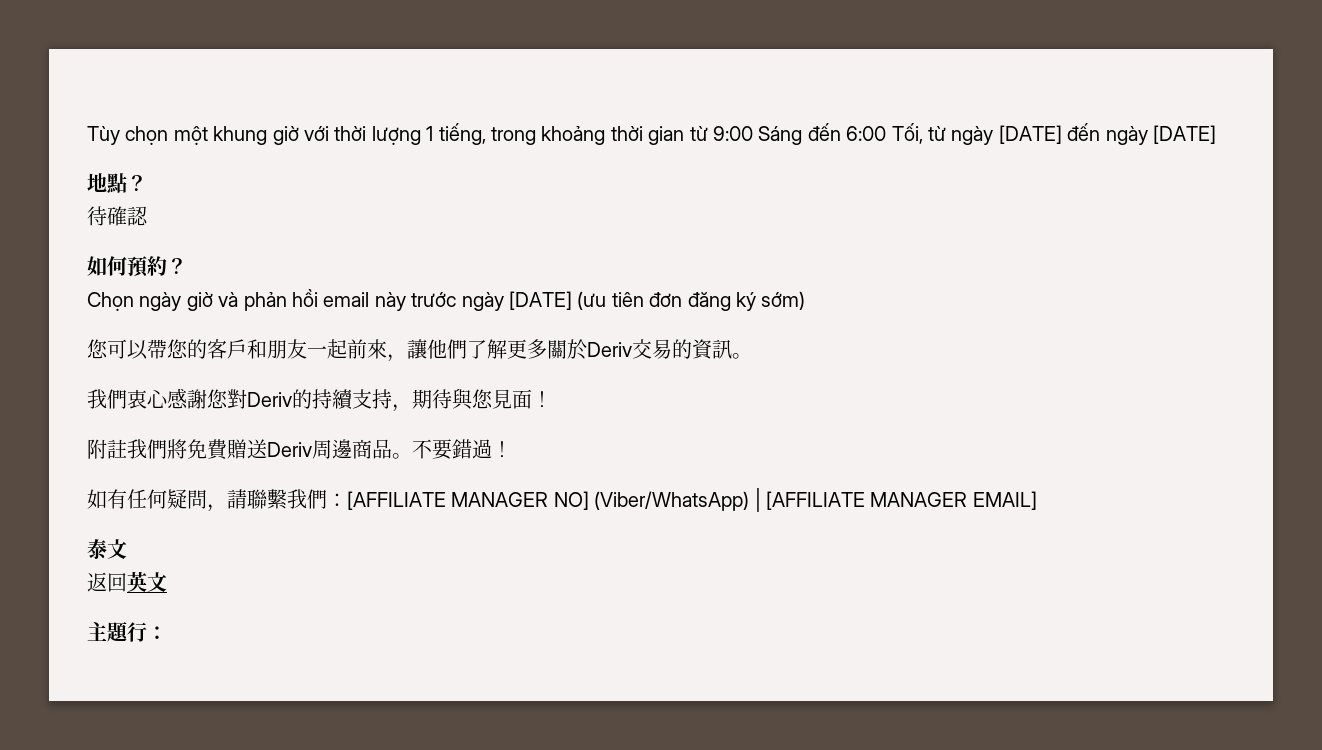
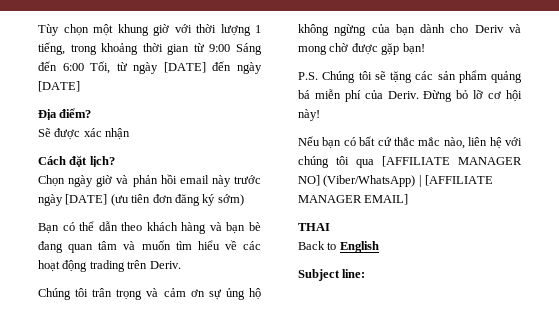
[87,173,147,194] [87,206,148,226] [87,256,187,277] 地點？ // 待確認 // 如何預約？ -> [38,108,92,120] [38,128,131,140] [38,155,115,167] Địa điểm? // Sẽ được xác nhận // Cách đặt lịch?
[87,339,752,362] [87,388,552,412] [87,439,512,460] [87,489,347,512] 您可以帶您的客戶和朋友一起前來，讓他們了解更多關於Deriv交易的資訊。 // 我們衷心感謝您對Deriv的持續支持，期待與您見面！ // 附註我們將免費贈送Deriv周邊商品。不要錯過！ // 如有任何疑問，請聯繫我們： -> [38,221,261,234] [38,240,261,253] [38,260,181,272] [38,288,261,300] [298,24,521,36] [298,43,425,55] [298,70,522,83] [298,89,522,102] [298,109,320,121] [298,136,522,149] [298,156,374,168] Bạn có thể dẫn theo khách hàng và bạn bè đang quan tâm và muốn tìm hiểu về các hoạt động trading trên Deriv. // Chúng tôi trân trọng và cảm ơn sự ủng hộ không ngừng của bạn dành cho Deriv và mong chờ được gặp bạn! // P.S. Chúng tôi sẽ tặng các sản phẩm quảng bá miễn phí của Deriv. Đừng bỏ lỡ cơ hội này! // Nếu bạn có bất cứ thắc mắc nào, liên hệ với chúng tôi qua
[87,539,127,559] [87,571,167,592] [87,622,167,642] 泰文 // 返回英文 // 主題行： -> [298,223,330,231] [298,241,379,253] [298,269,366,281] THAI // Back to English // Subject line:

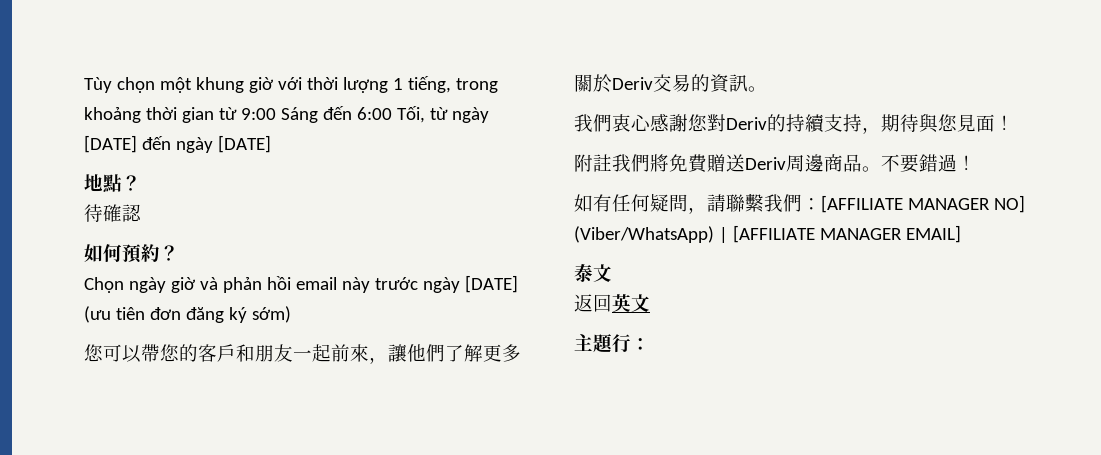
[38,108,92,120] [38,128,131,140] [38,155,115,167] Địa điểm? // Sẽ được xác nhận // Cách đặt lịch? -> [84,174,141,193] [84,204,142,222] [84,244,179,263] 地點？ // 待確認 // 如何預約？
[38,221,261,234] [38,240,261,253] [38,260,181,272] [38,288,261,300] [298,24,521,36] [298,43,425,55] [298,70,522,83] [298,89,522,102] [298,109,320,121] [298,136,522,149] [298,156,374,168] Bạn có thể dẫn theo khách hàng và bạn bè đang quan tâm và muốn tìm hiểu về các hoạt động trading trên Deriv. // Chúng tôi trân trọng và cảm ơn sự ủng hộ không ngừng của bạn dành cho Deriv và mong chờ được gặp bạn! // P.S. Chúng tôi sẽ tặng các sản phẩm quảng bá miễn phí của Deriv. Đừng bỏ lỡ cơ hội này! // Nếu bạn có bất cứ thắc mắc nào, liên hệ với chúng tôi qua -> [84,344,521,364] [574,74,767,93] [574,113,1014,134] [574,154,976,173] [574,193,821,214] 您可以帶您的客戶和朋友一起前來，讓他們了解更多關於Deriv交易的資訊。 // 我們衷心感謝您對Deriv的持續支持，期待與您見面！ // 附註我們將免費贈送Deriv周邊商品。不要錯過！ // 如有任何疑問，請聯繫我們：
[298,223,330,231] [298,241,379,253] [298,269,366,281] THAI // Back to English // Subject line: -> [574,263,612,282] [574,294,650,312] [574,334,650,353] 泰文 // 返回英文 // 主題行：

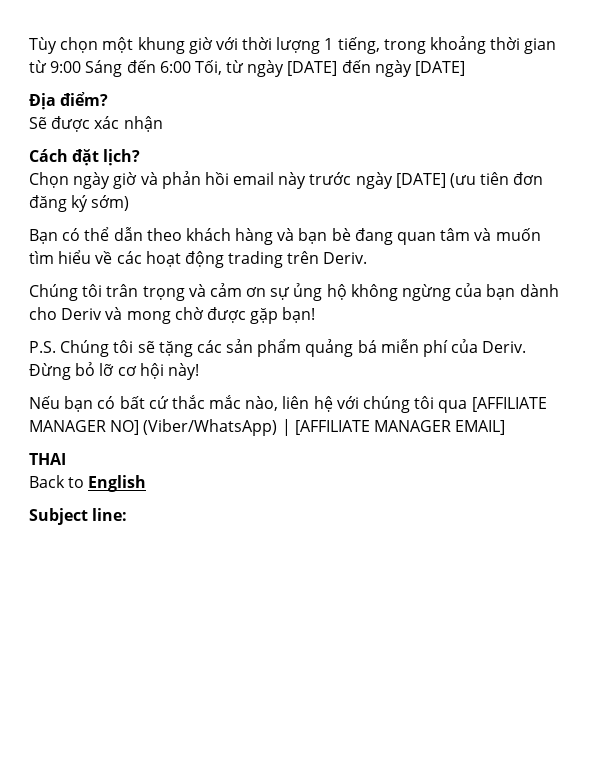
[84,174,141,193] [84,204,142,222] [84,244,179,263] 地點？ // 待確認 // 如何預約？ -> [29,92,109,110] [29,116,163,132] [29,149,141,166] Địa điểm? // Sẽ được xác nhận // Cách đặt lịch?
[84,344,521,364] [574,74,767,93] [574,113,1014,134] [574,154,976,173] [574,193,821,214] 您可以帶您的客戶和朋友一起前來，讓他們了解更多關於Deriv交易的資訊。 // 我們衷心感謝您對Deriv的持續支持，期待與您見面！ // 附註我們將免費贈送Deriv周邊商品。不要錯過！ // 如有任何疑問，請聯繫我們： -> [29,227,541,245] [29,250,368,268] [29,283,559,301] [29,307,316,324] [29,339,527,357] [29,362,199,380] [29,395,468,413] Bạn có thể dẫn theo khách hàng và bạn bè đang quan tâm và muốn tìm hiểu về các hoạt động trading trên Deriv. // Chúng tôi trân trọng và cảm ơn sự ủng hộ không ngừng của bạn dành cho Deriv và mong chờ được gặp bạn! // P.S. Chúng tôi sẽ tặng các sản phẩm quảng bá miễn phí của Deriv. Đừng bỏ lỡ cơ hội này! // Nếu bạn có bất cứ thắc mắc nào, liên hệ với chúng tôi qua
[574,263,612,282] [574,294,650,312] [574,334,650,353] 泰文 // 返回英文 // 主題行： -> [29,453,66,465] [29,475,147,492] [29,508,128,525] THAI // Back to English // Subject line:

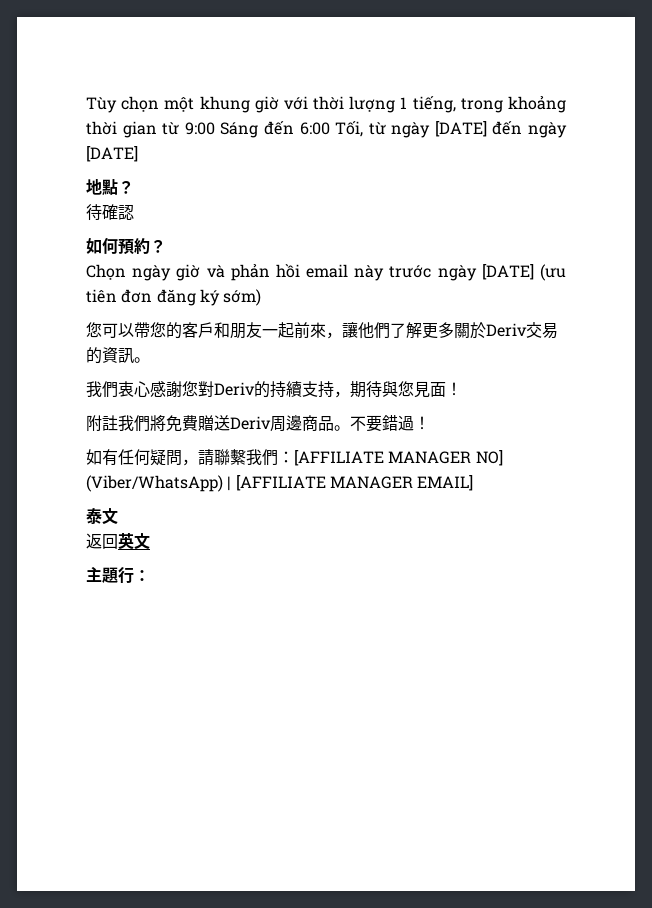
[29,92,109,110] [29,116,163,132] [29,149,141,166] Địa điểm? // Sẽ được xác nhận // Cách đặt lịch? -> [86,179,134,195] [86,204,134,221] [86,237,166,255] 地點？ // 待確認 // 如何預約？
[29,227,541,245] [29,250,368,268] [29,283,559,301] [29,307,316,324] [29,339,527,357] [29,362,199,380] [29,395,468,413] Bạn có thể dẫn theo khách hàng và bạn bè đang quan tâm và muốn tìm hiểu về các hoạt động trading trên Deriv. // Chúng tôi trân trọng và cảm ơn sự ủng hộ không ngừng của bạn dành cho Deriv và mong chờ được gặp bạn! // P.S. Chúng tôi sẽ tặng các sản phẩm quảng bá miễn phí của Deriv. Đừng bỏ lỡ cơ hội này! // Nếu bạn có bất cứ thắc mắc nào, liên hệ với chúng tôi qua -> [86,322,558,339] [86,347,150,364] [86,381,462,398] [86,415,430,432] [86,449,294,466] 您可以帶您的客戶和朋友一起前來，讓他們了解更多關於Deriv交易的資訊。 // 我們衷心感謝您對Deriv的持續支持，期待與您見面！ // 附註我們將免費贈送Deriv周邊商品。不要錯過！ // 如有任何疑問，請聯繫我們：
[29,453,66,465] [29,475,147,492] [29,508,128,525] THAI // Back to English // Subject line: -> [86,508,118,525] [86,533,150,550] [86,566,150,584] 泰文 // 返回英文 // 主題行：

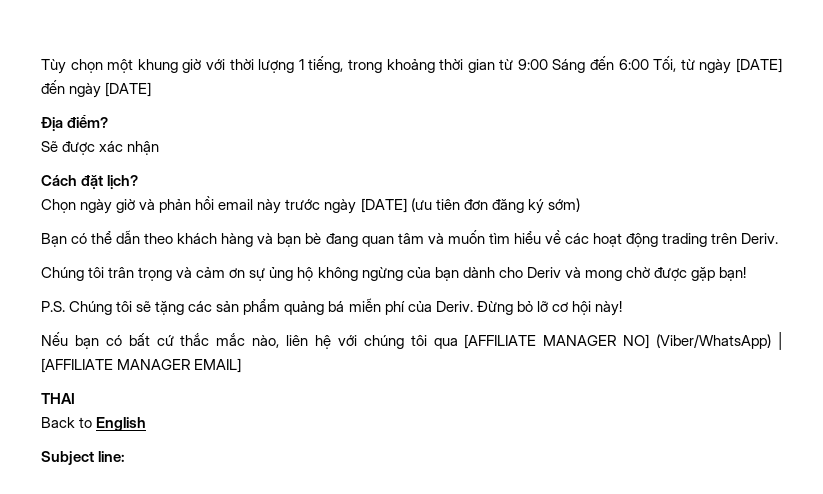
[86,179,134,195] [86,204,134,221] [86,237,166,255] 地點？ // 待確認 // 如何預約？ -> [41,114,109,132] [41,141,160,155] [41,175,139,190] Địa điểm? // Sẽ được xác nhận // Cách đặt lịch?
[86,322,558,339] [86,347,150,364] [86,381,462,398] [86,415,430,432] [86,449,294,466] 您可以帶您的客戶和朋友一起前來，讓他們了解更多關於Deriv交易的資訊。 // 我們衷心感謝您對Deriv的持續支持，期待與您見面！ // 附註我們將免費贈送Deriv周邊商品。不要錯過！ // 如有任何疑問，請聯繫我們： -> [41,230,779,247] [41,267,747,281] [41,298,622,316] [41,332,458,349] Bạn có thể dẫn theo khách hàng và bạn bè đang quan tâm và muốn tìm hiểu về các hoạt động trading trên Deriv. // Chúng tôi trân trọng và cảm ơn sự ủng hộ không ngừng của bạn dành cho Deriv và mong chờ được gặp bạn! // P.S. Chúng tôi sẽ tặng các sản phẩm quảng bá miễn phí của Deriv. Đừng bỏ lỡ cơ hội này! // Nếu bạn có bất cứ thắc mắc nào, liên hệ với chúng tôi qua
[86,508,118,525] [86,533,150,550] [86,566,150,584] 泰文 // 返回英文 // 主題行： -> [41,393,75,404] [41,417,147,431] [41,451,126,465] THAI // Back to English // Subject line:

